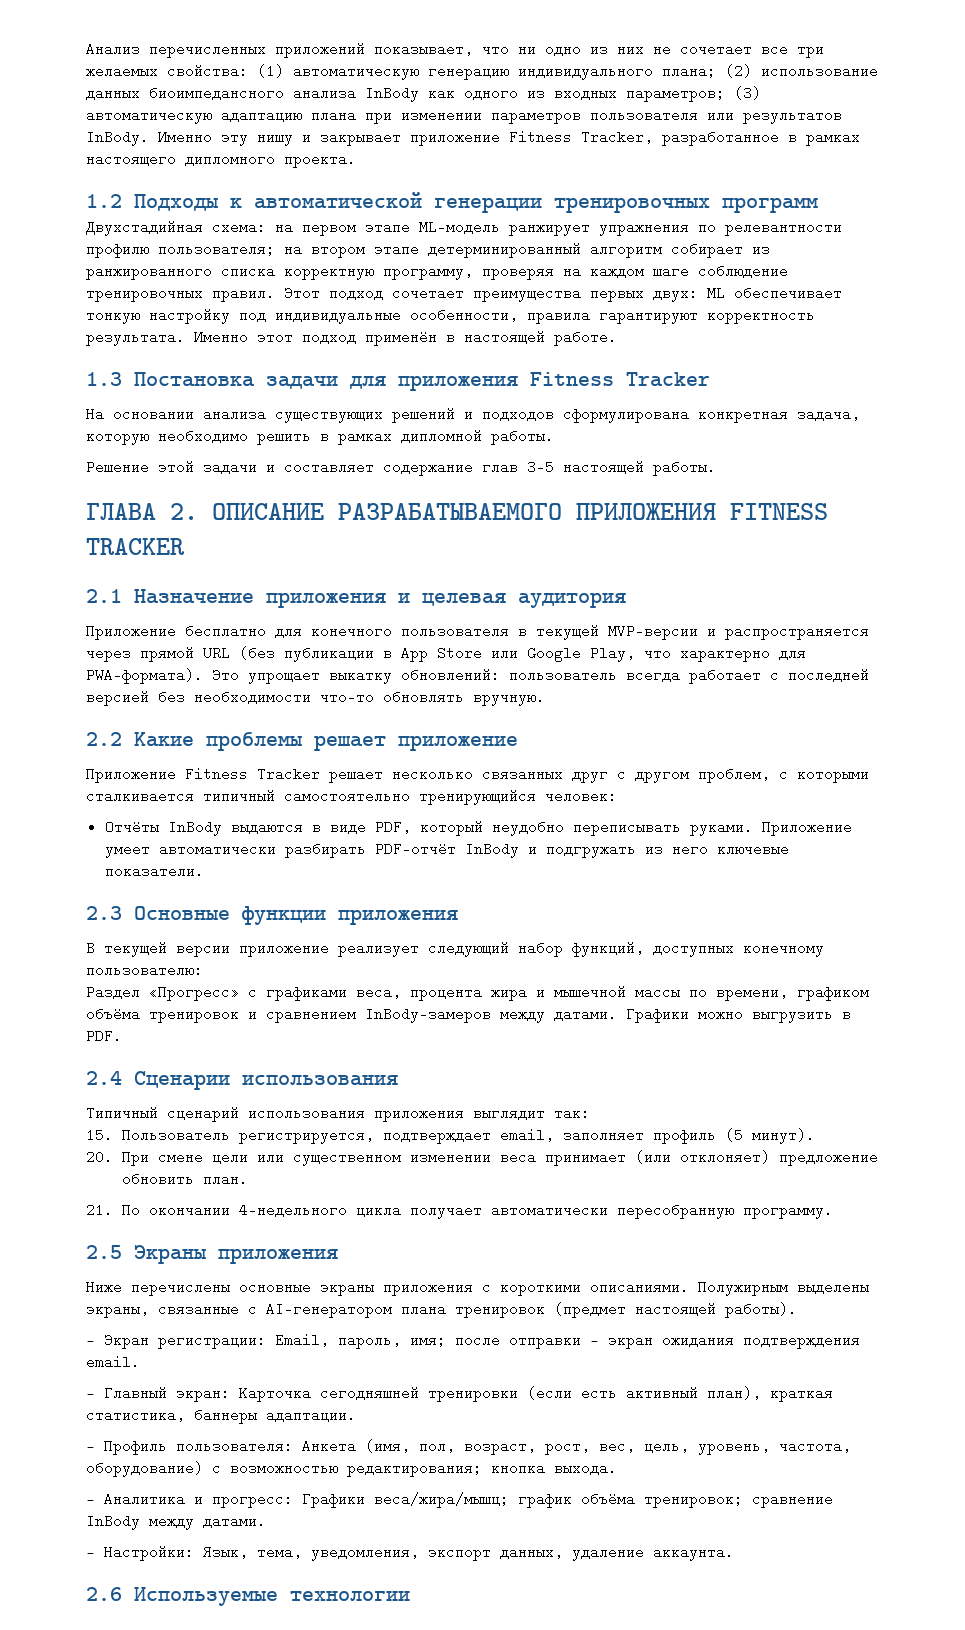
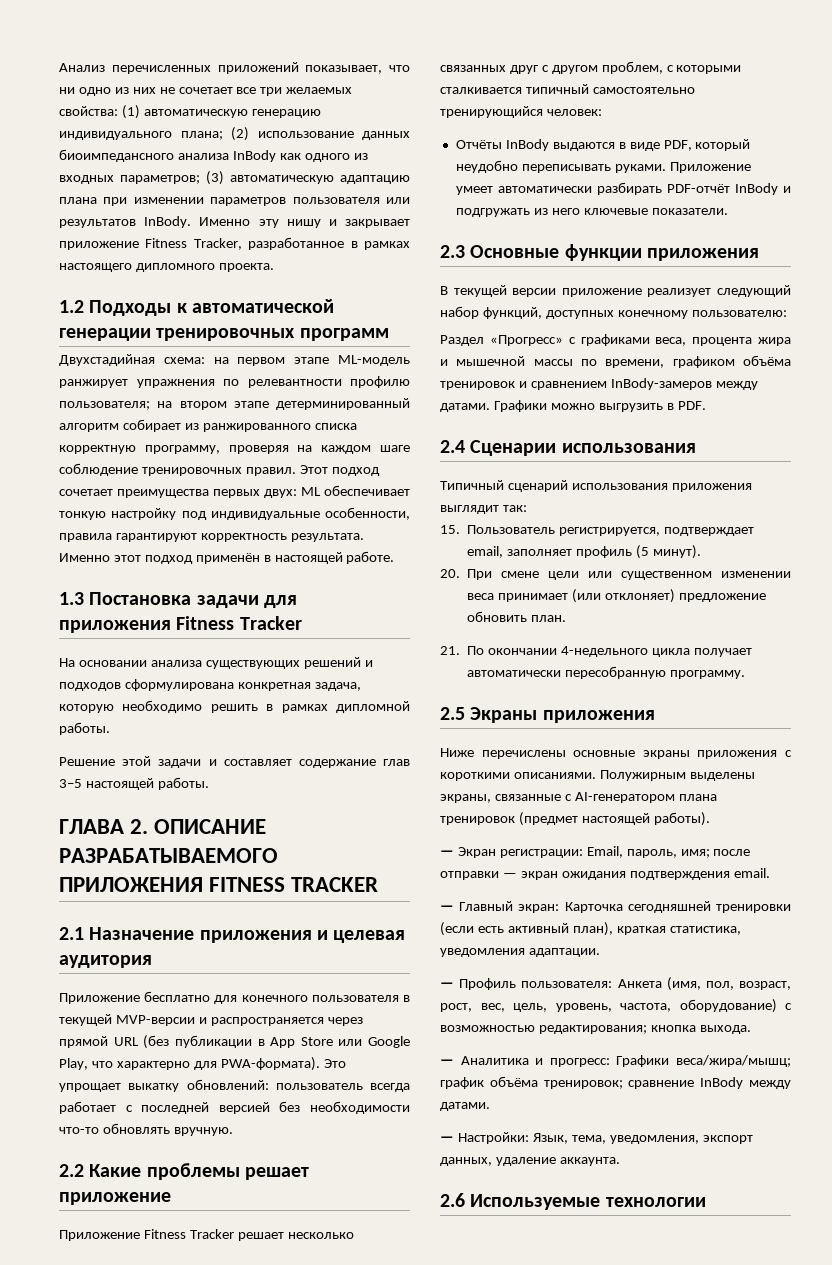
[194,1406,257,1424] баннеры -> [440,948,525,957] уведомления

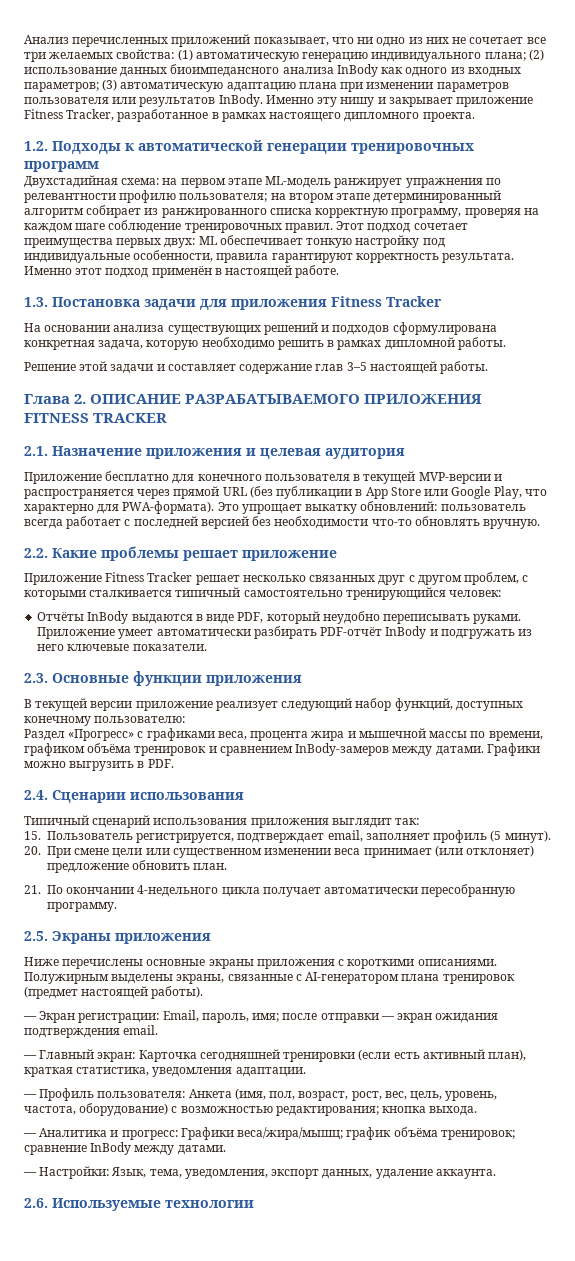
[59,300,84,313] 1.2 -> [24,141,48,151] 1.2.
[59,592,84,605] 1.3 -> [24,297,48,307] 1.3.
[59,819,124,834] ГЛАВА -> [24,394,70,404] Глава
[59,927,84,940] 2.1 -> [24,446,48,456] 2.1.
[59,1164,84,1177] 2.2 -> [24,548,48,558] 2.2.
[440,245,465,258] 2.3 -> [24,673,48,683] 2.3.
[440,440,465,453] 2.4 -> [24,790,48,800] 2.4.
[440,707,465,720] 2.5 -> [24,931,48,941] 2.5.
[440,1193,465,1207] 2.6 -> [24,1198,48,1208] 2.6.

